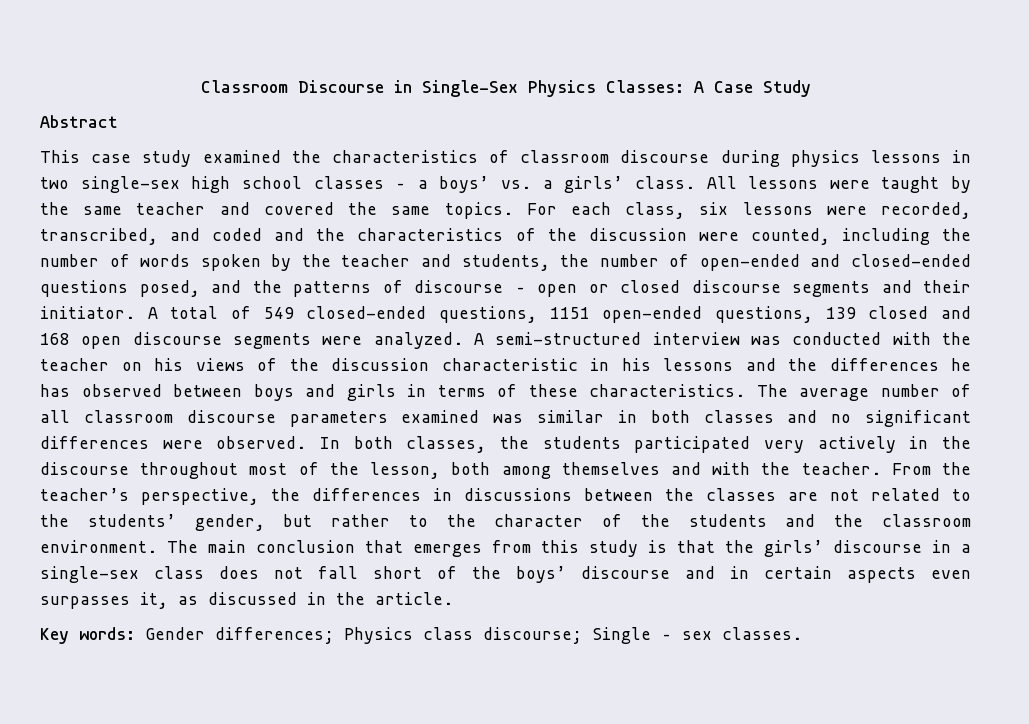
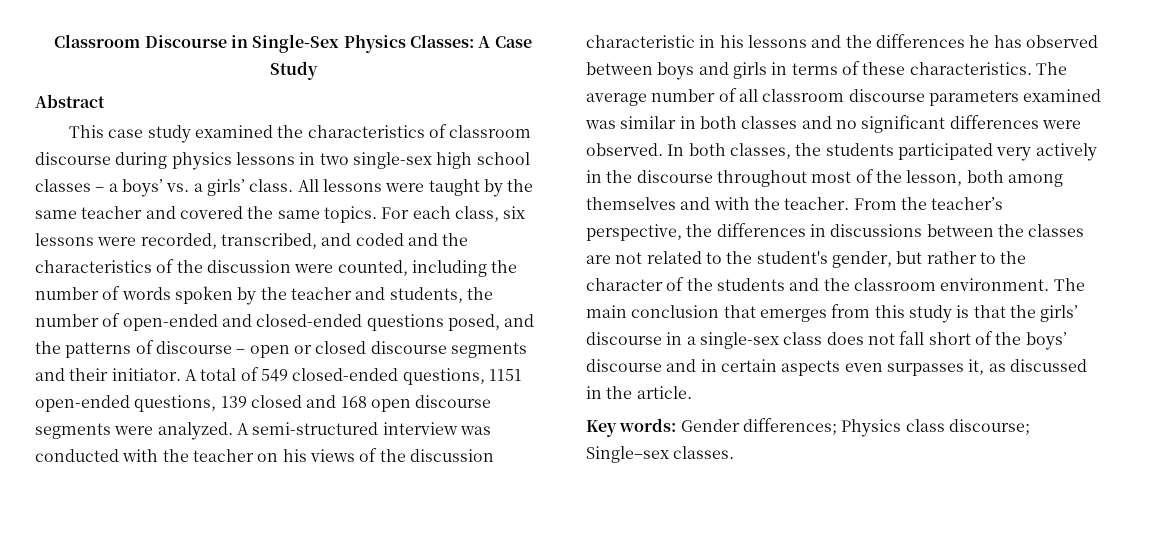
[87,514,176,527] students’ -> [756,251,828,264] student's
[592,627,712,644] Single – sex -> [586,446,669,463] Single–sex

